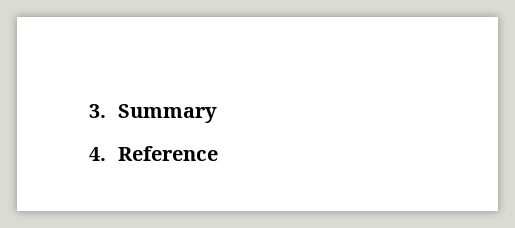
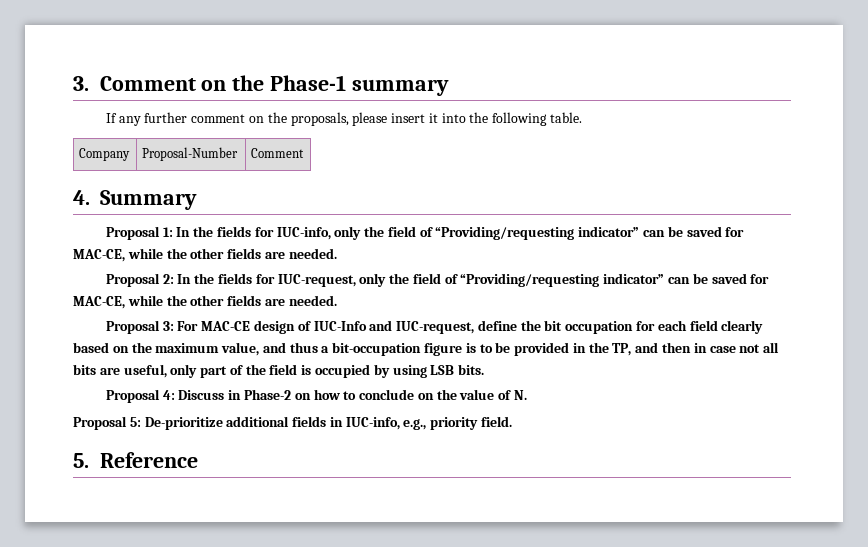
[118,104,218,123] [89,147,106,161] Summary // 4. -> [99,75,450,96] [105,112,582,126] [79,148,131,161] [142,147,239,161] [251,148,305,158] [73,190,197,210] [105,226,745,240] [73,248,337,262] [105,273,770,287] [73,295,337,309] [105,320,764,334] [73,342,780,356] [73,364,485,378] [105,389,527,403] [73,416,513,430] [73,453,89,468] Comment on the Phase-1 summary // If any further comment on the proposals, please insert it into the following table. // Company | Proposal-Number | Comment // 4. Summary // Proposal 1: In the fields for IUC-info, only the field of “Providing/requesting indicator” can be saved for MAC-CE, while the other fields are needed. // Proposal 2: In the fields for IUC-request, only the field of “Providing/requesting indicator” can be saved for MAC-CE, while the other fields are needed. // Proposal 3: For MAC-CE design of IUC-Info and IUC-request, define the bit occupation for each field clearly based on the maximum value, and thus a bit-occupation figure is to be provided in the TP, and then in case not all bits are useful, only part of the field is occupied by using LSB bits. // Proposal 4: Discuss in Phase-2 on how to conclude on the value of N. // Proposal 5: De-prioritize additional fields in IUC-info, e.g., priority field. // 5.

